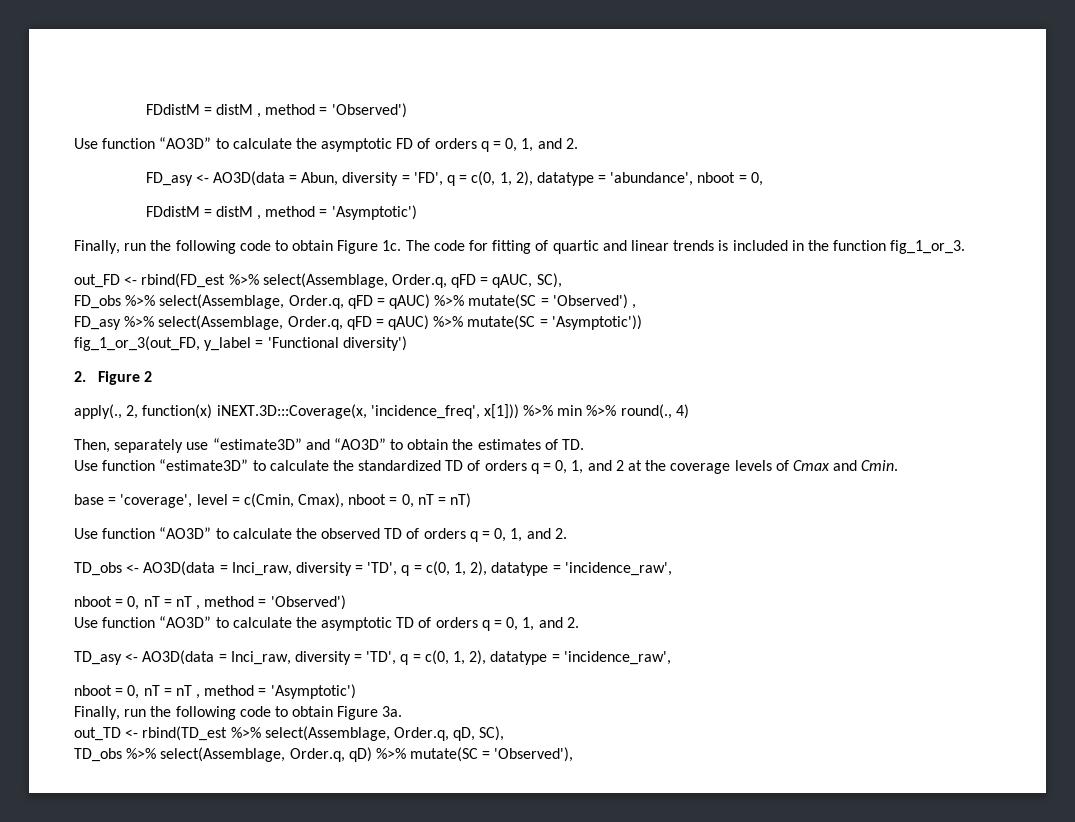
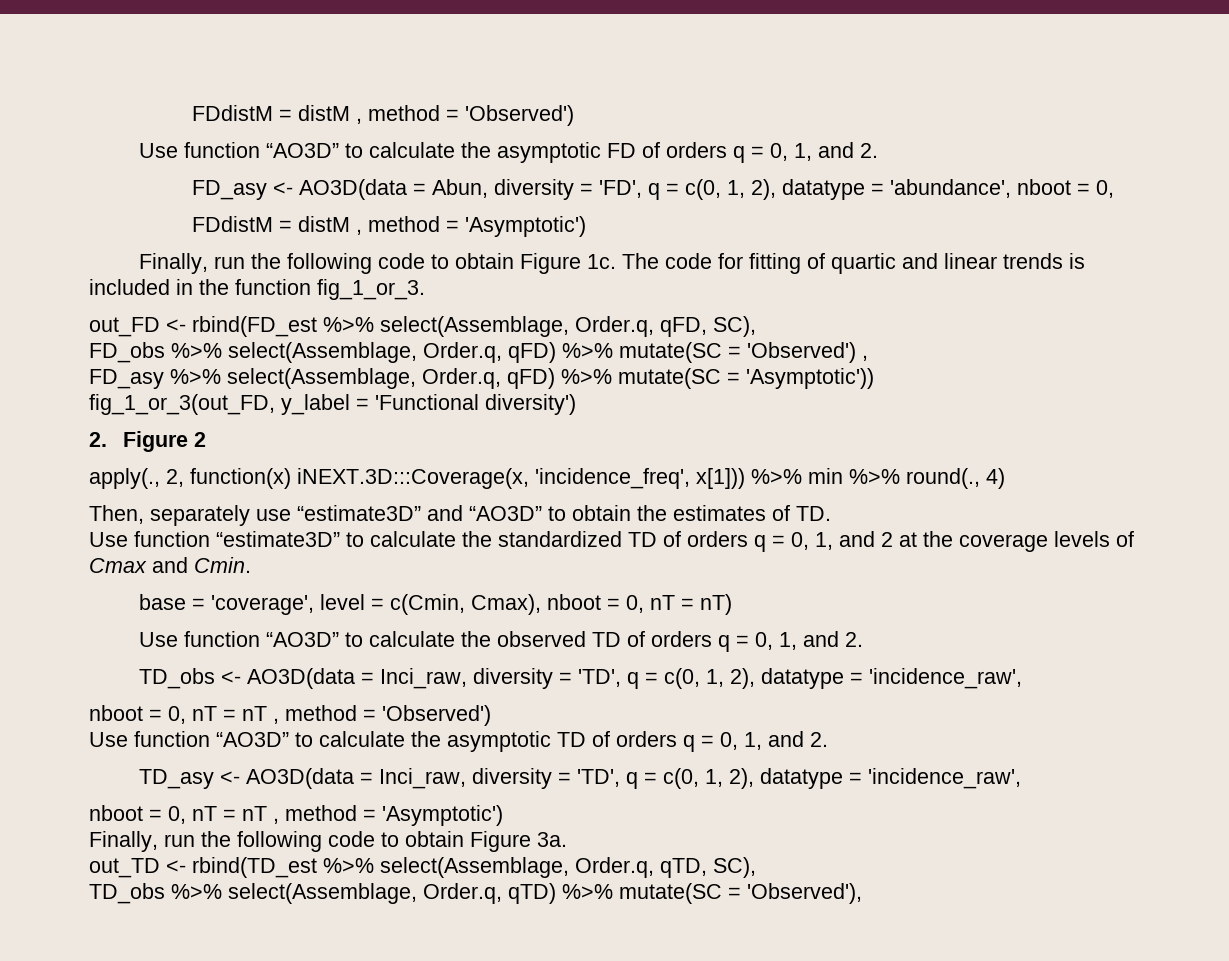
[451,274,533,288] qFD = qAUC, -> [660,317,707,337] qFD,
[347,294,431,309] qFD = qAUC) -> [508,342,556,363] qFD)
[346,315,430,330] qFD = qAUC) -> [507,368,555,389] qFD)
[453,727,476,741] qD, -> [660,858,707,878] qTD,
[348,747,372,762] qD) -> [508,883,556,904] qTD)

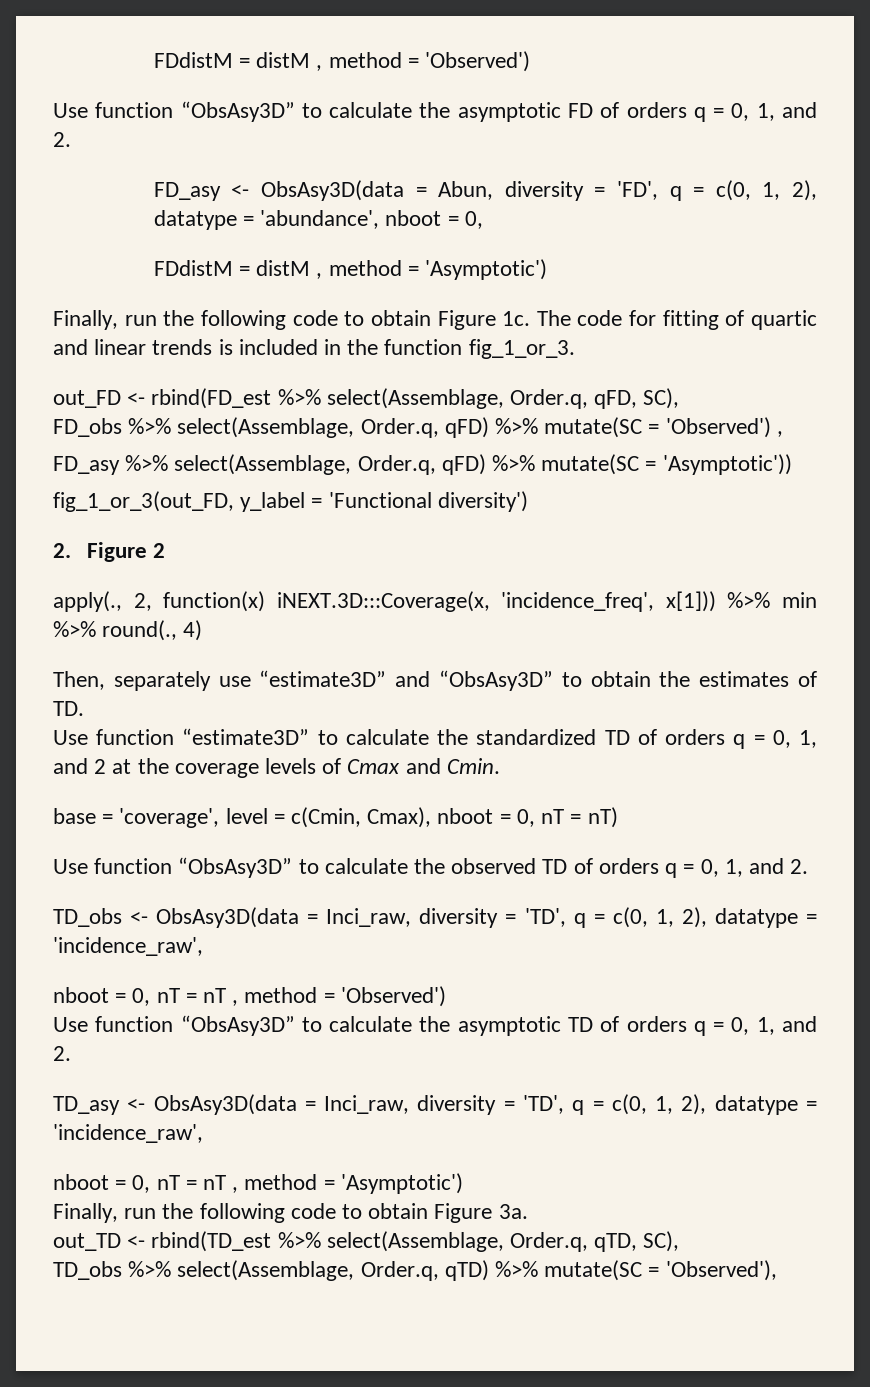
[265,143,339,158] “AO3D” -> [180,101,295,122] “ObsAsy3D”
[299,179,408,200] AO3D(data -> [260,180,404,201] ObsAsy3D(data
[469,506,542,521] “AO3D” -> [439,670,553,691] “ObsAsy3D”
[265,632,339,647] “AO3D” -> [178,857,293,878] “ObsAsy3D”
[246,668,355,689] AO3D(data -> [156,907,300,928] ObsAsy3D(data
[216,732,289,747] “AO3D” -> [180,1015,295,1036] “ObsAsy3D”
[245,768,354,789] AO3D(data -> [153,1094,297,1115] ObsAsy3D(data

